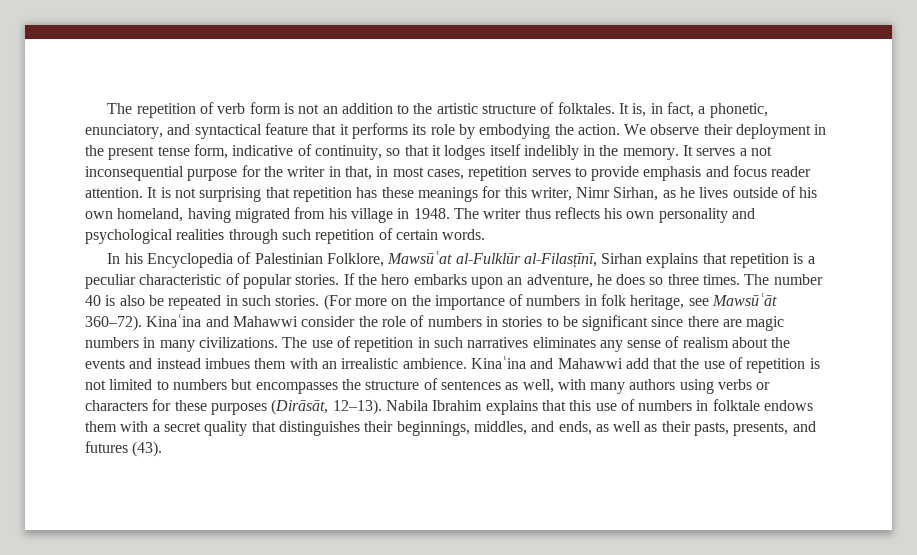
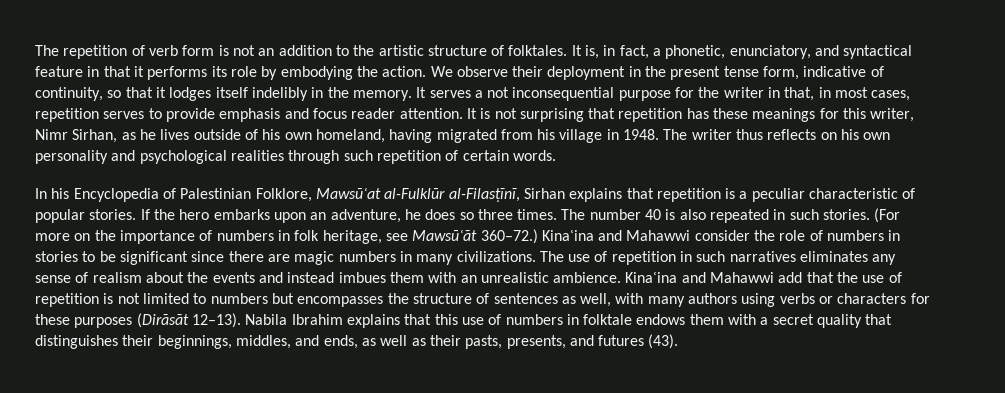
(308, 129) none -> [87,66,100,77] in
(600, 213) none -> [820,132,837,140] on
[148,295,164,306] be -> (706, 214) none
[85,315,142,331] 360–72). -> [480,229,538,244] 360–72.)
[341,358,399,369] irrealistic -> [480,272,549,283] unrealistic
[271,399,329,415] (Dirāsāt, -> [136,313,189,328] (Dirāsāt

